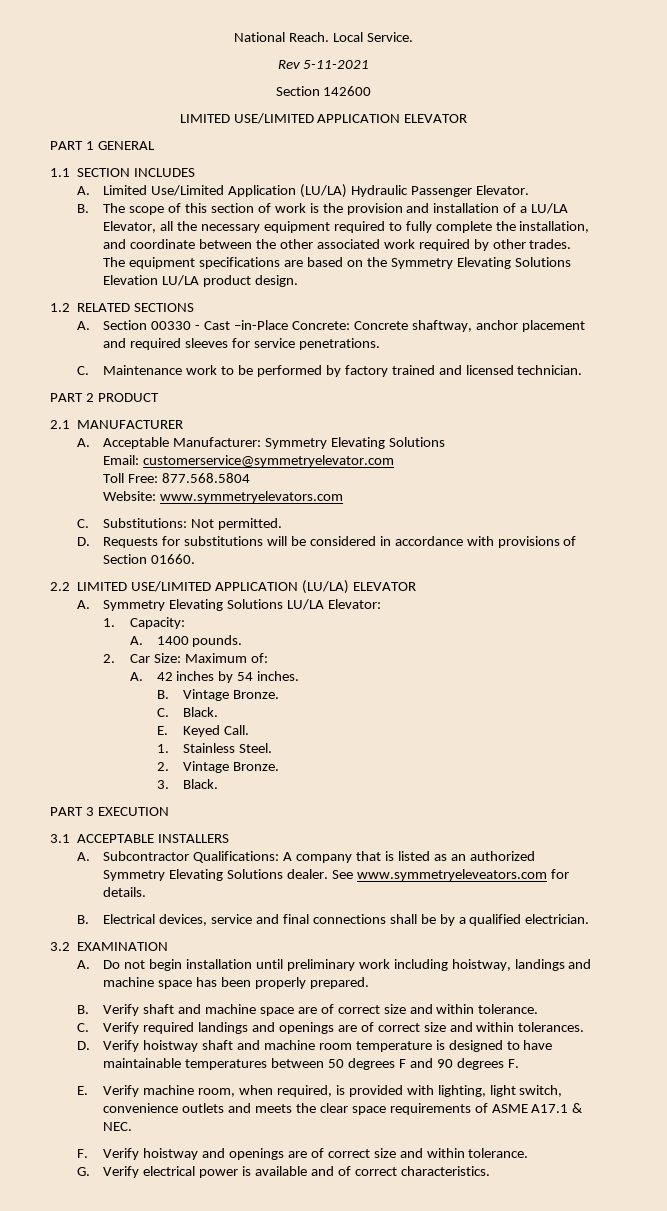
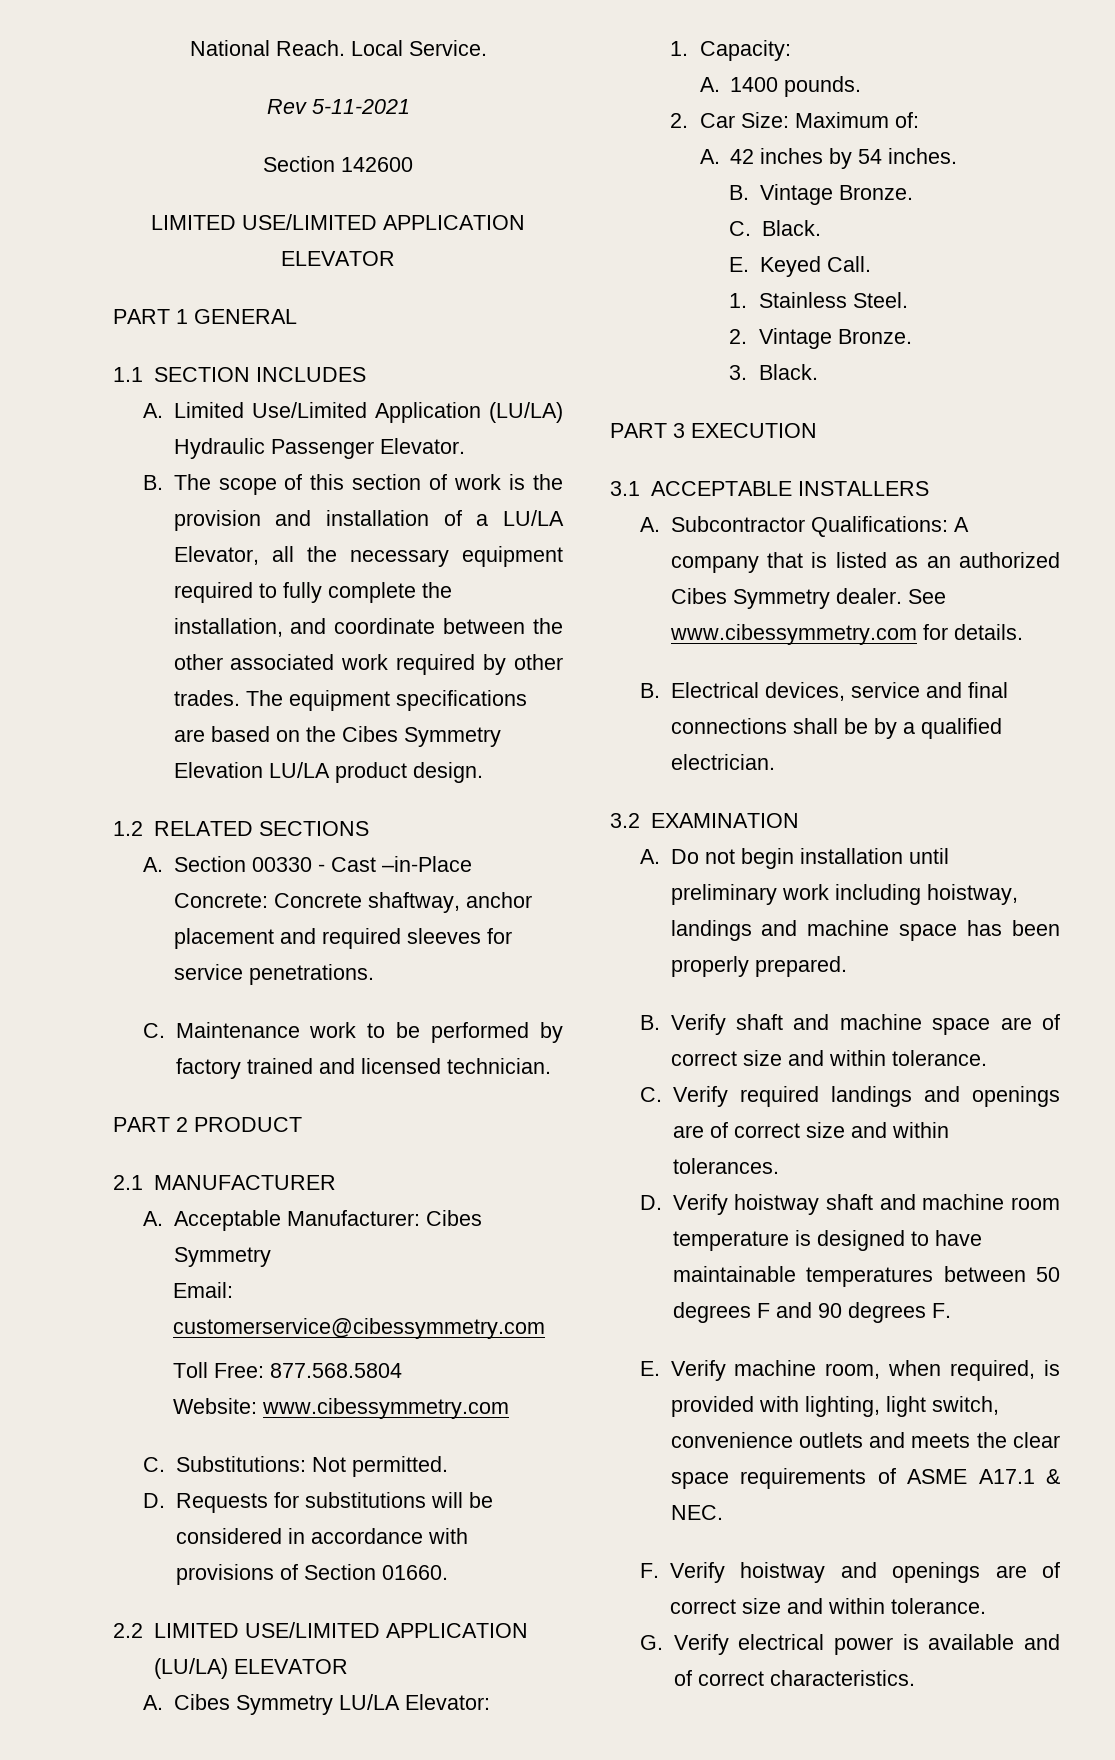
[390,257,571,269] Symmetry Elevating Solutions -> [341,726,501,747] Cibes Symmetry
[265,437,445,449] Symmetry Elevating Solutions -> [425,1210,482,1226] [173,1247,271,1267] Cibes Symmetry
[143,455,395,467] customerservice@symmetryelevator.com -> [172,1318,545,1339] customerservice@cibessymmetry.com
[160,491,344,503] www.symmetryelevators.com -> [261,1398,509,1419] www.cibessymmetry.com
[103,599,284,611] Symmetry Elevating Solutions -> [173,1694,333,1715] Cibes Symmetry
[103,869,284,881] Symmetry Elevating Solutions -> [670,588,830,609] Cibes Symmetry
[356,869,547,881] www.symmetryeleveators.com -> [669,624,917,645] www.cibessymmetry.com

